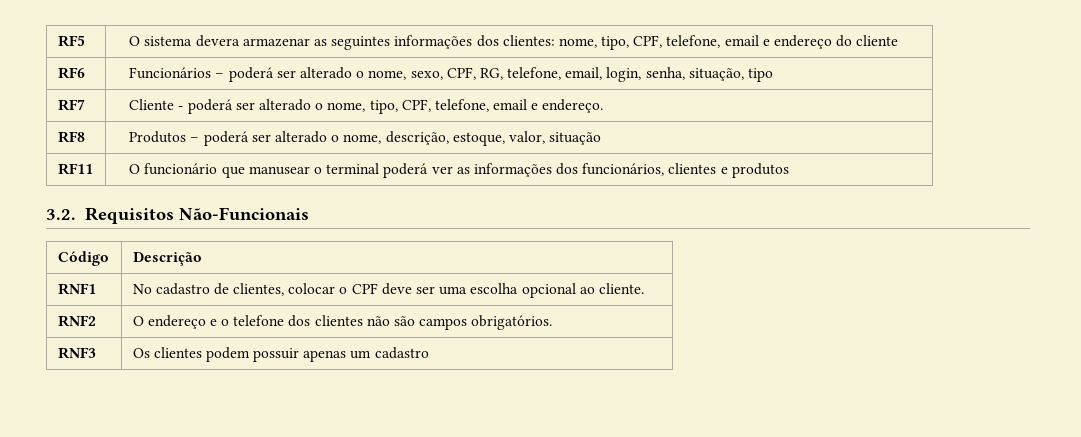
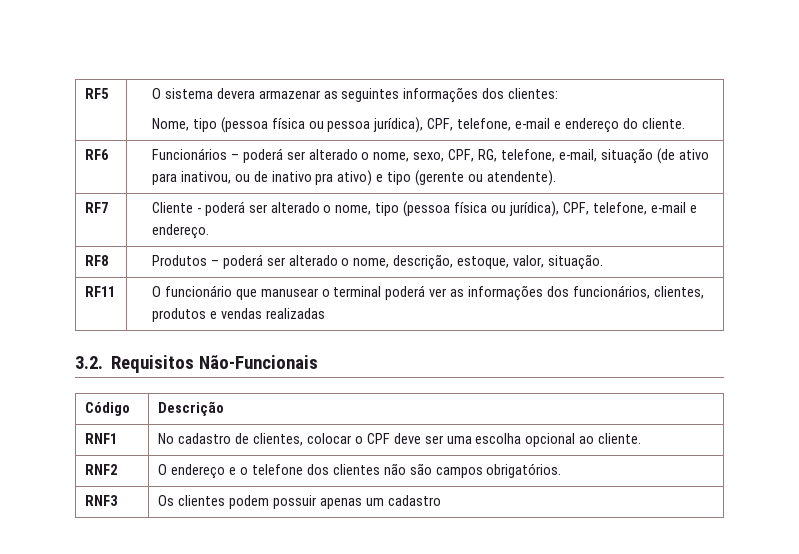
[558,35,759,50] nome, tipo, CPF, telefone, email -> [151,117,551,133] // Nome, tipo (pessoa física ou pessoa jurídica), CPF, telefone, e-mail
[856,35,899,46] cliente -> [641,118,685,129] cliente.
[565,67,774,82] email, login, senha, situação, tipo -> [558,148,709,164] [151,170,556,186] e-mail, situação (de ativo para inativou, ou de inativo pra ativo) e tipo (gerente ou atendente).
[369,99,528,114] tipo, CPF, telefone, email -> [375,201,686,217] tipo (pessoa física ou jurídica), CPF, telefone, e-mail
[549,132,602,145] situação -> [548,254,604,270] situação.
[668,163,789,178] clientes e produtos -> [653,286,704,299] [151,308,325,322] clientes, produtos e vendas realizadas

